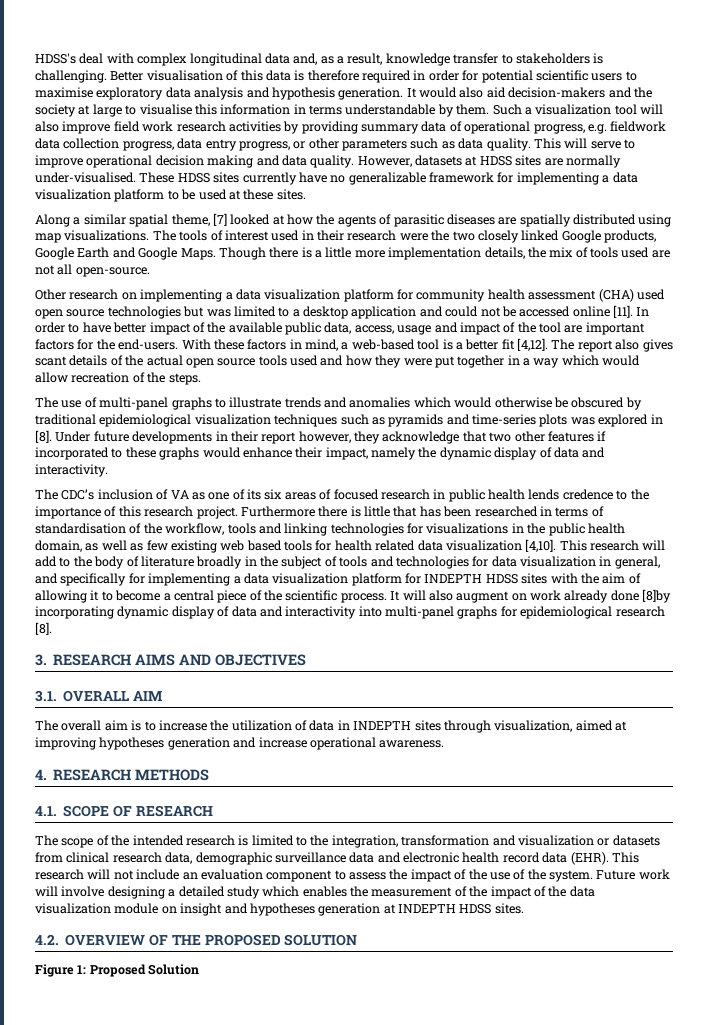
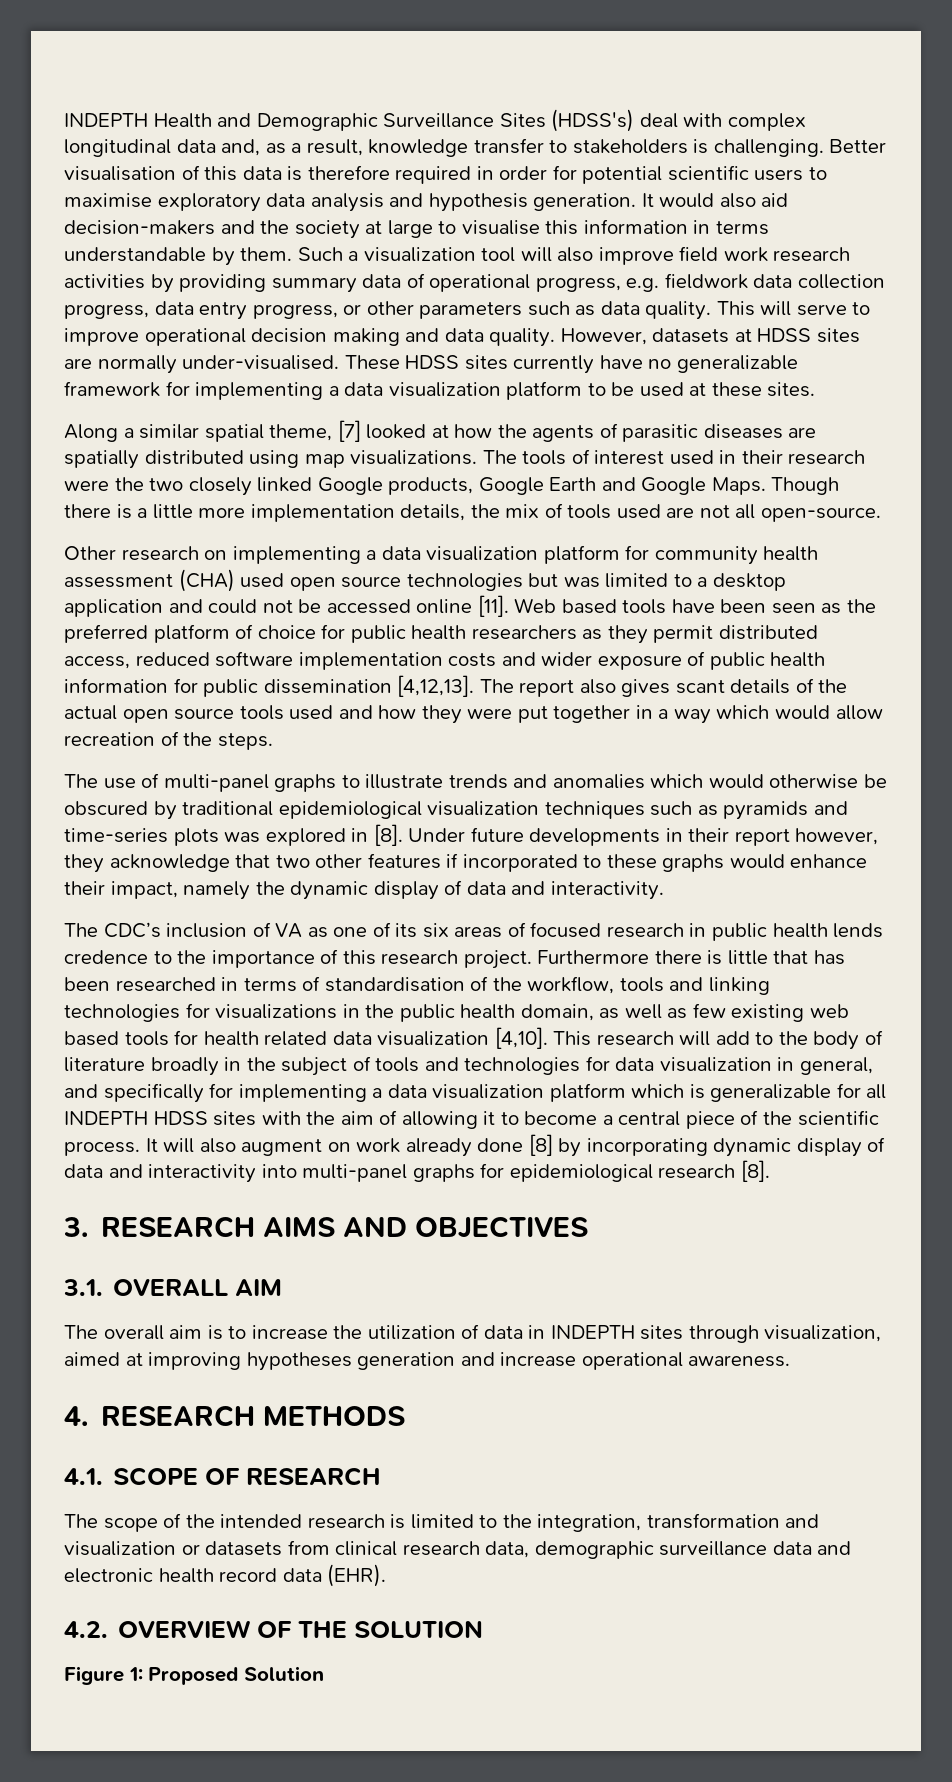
[35,53,76,64] HDSS's -> [64,109,635,132] INDEPTH Health and Demographic Surveillance Sites (HDSS's)
[636,307,650,316] [35,322,645,335] [35,338,548,351] In order to have better impact of the available public data, access, usage and impact of the tool are important factors for the end-users. With these factors in mind, a web-based tool is a better fit [4,12]. -> [514,598,877,614] [64,624,818,644] [64,651,826,670] [64,675,475,697] Web based tools have been seen as the preferred platform of choice for public health researchers as they permit distributed access, reduced software implementation costs and wider exposure of public health information for public dissemination [4,12,13].
[405,573,421,584] for -> [631,1083,887,1102] which is generalizable for all
[642,589,672,603] [8]by -> [528,1134,582,1157] [8] by
[611,852,639,863] [35,869,670,882] [35,886,595,899] [35,903,524,916] This research will not include an evaluation component to assess the impact of the use of the system. Future work will involve designing a detailed study which enables the measurement of the impact of the data visualization module on insight and hypotheses generation at INDEPTH HDSS sites. -> (387, 1575) none
[204,934,281,946] PROPOSED -> (348, 1629) none

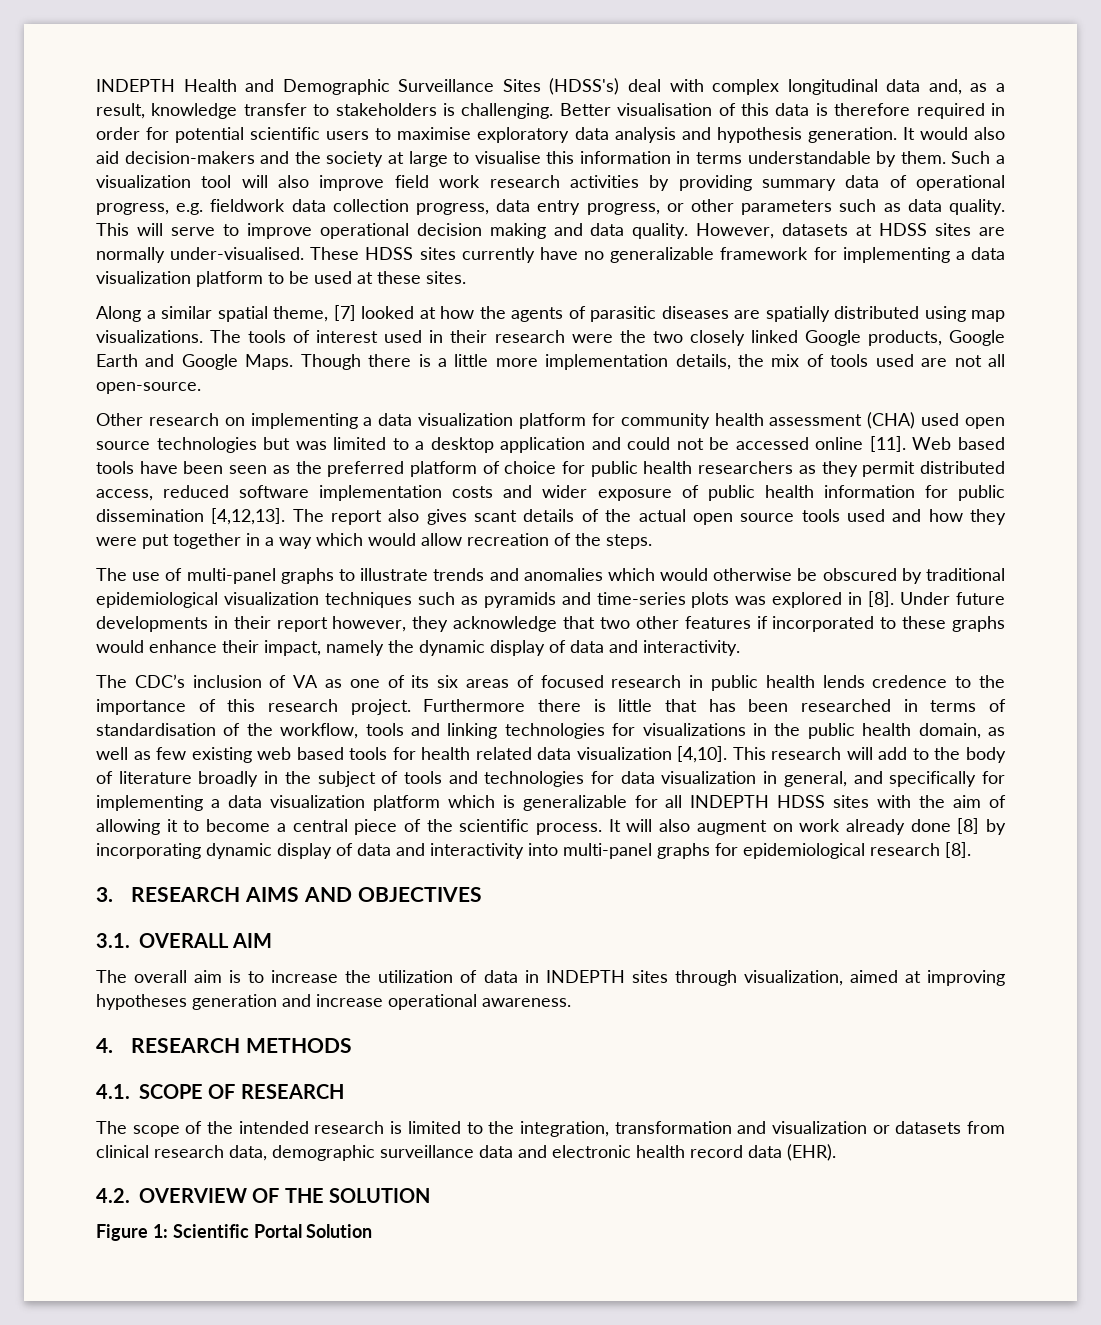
[148,1667,239,1685] Proposed -> [172,1224,302,1238] Scientific Portal

